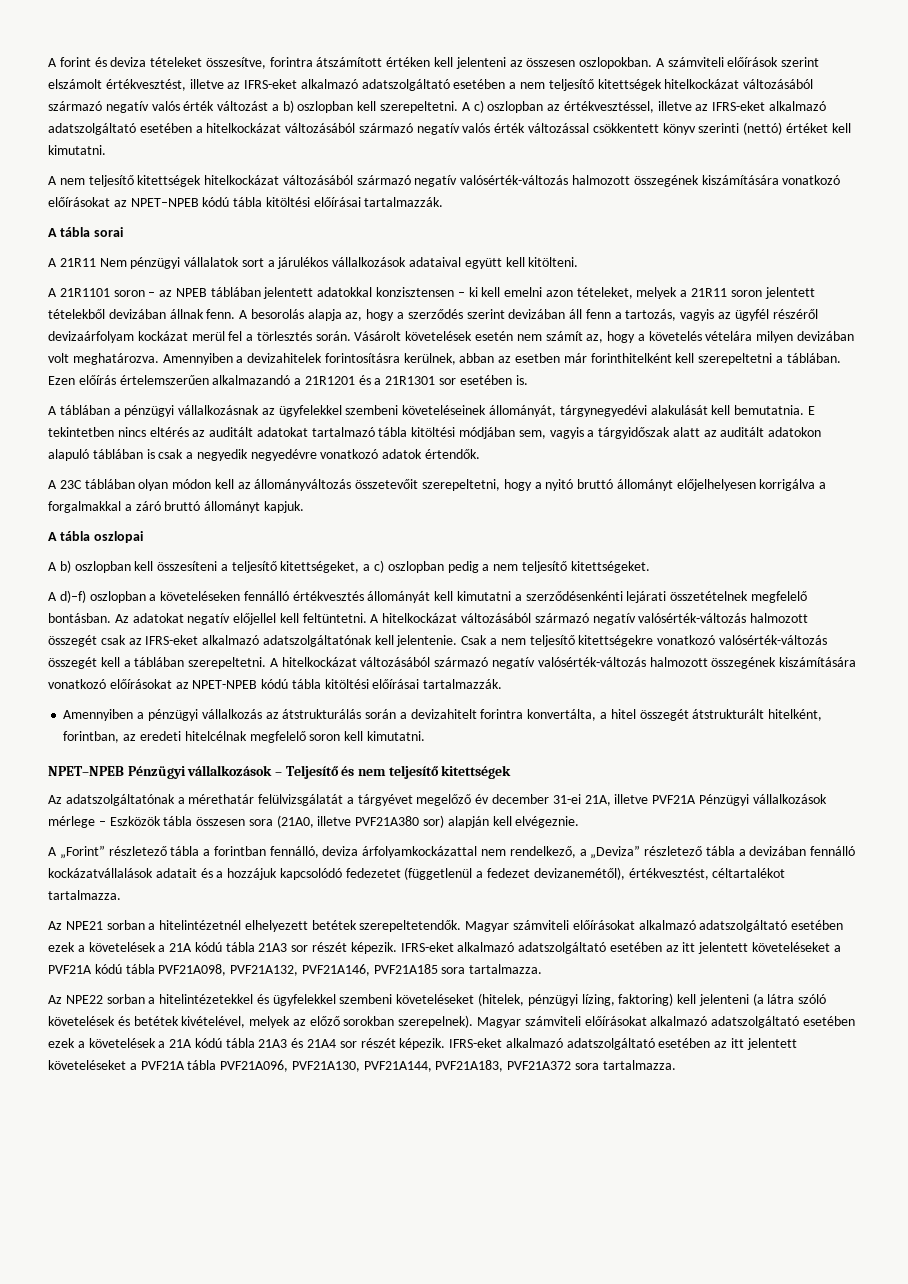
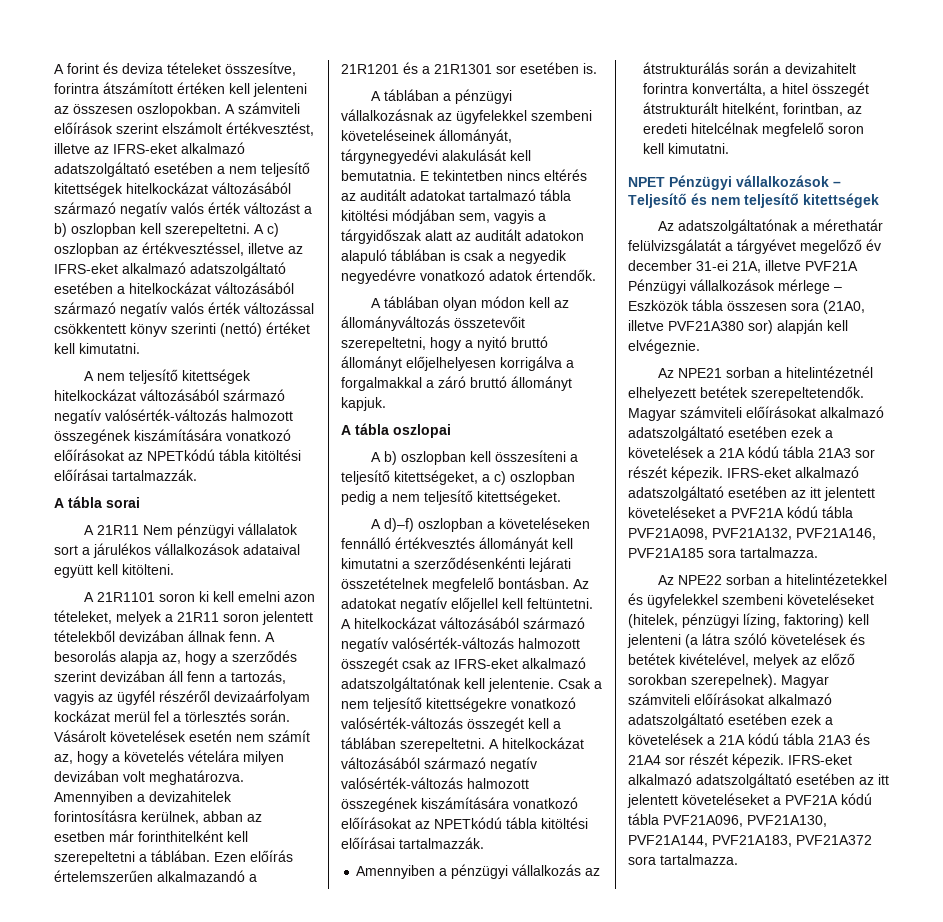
[130,197,230,207] NPET–NPEB kódú -> [147,449,215,461] NPETkódú
[148,287,465,299] – az NPEB táblában jelentett adatokkal konzisztensen – -> (195, 597) none
[59,480,82,489] 23C -> (381, 303) none
[192,679,289,689] NPET-NPEB kódú -> [434,817,502,829] NPETkódú
[48,766,124,776] NPET–NPEB -> [628,177,665,187] NPET
[48,845,856,859] [48,867,786,880] [48,890,121,900] // A „Forint” részletező tábla a forintban fennálló, deviza árfolyamkockázattal nem rendelkező, a „Deviza” részletező tábla a devizában fennálló kockázatvállalások adatait és a hozzájuk kapcsolódó fedezetet (függetlenül a fedezet devizanemétől), értékvesztést, céltartalékot tartalmazza. -> (700, 346) none
(185, 1065) none -> [841,793,872,805] kódú

